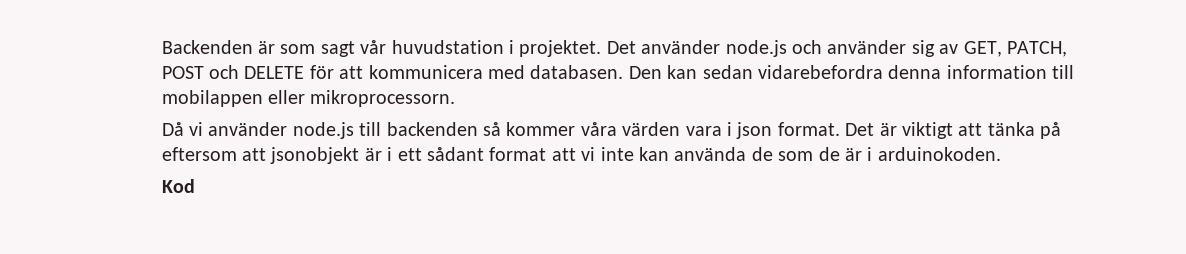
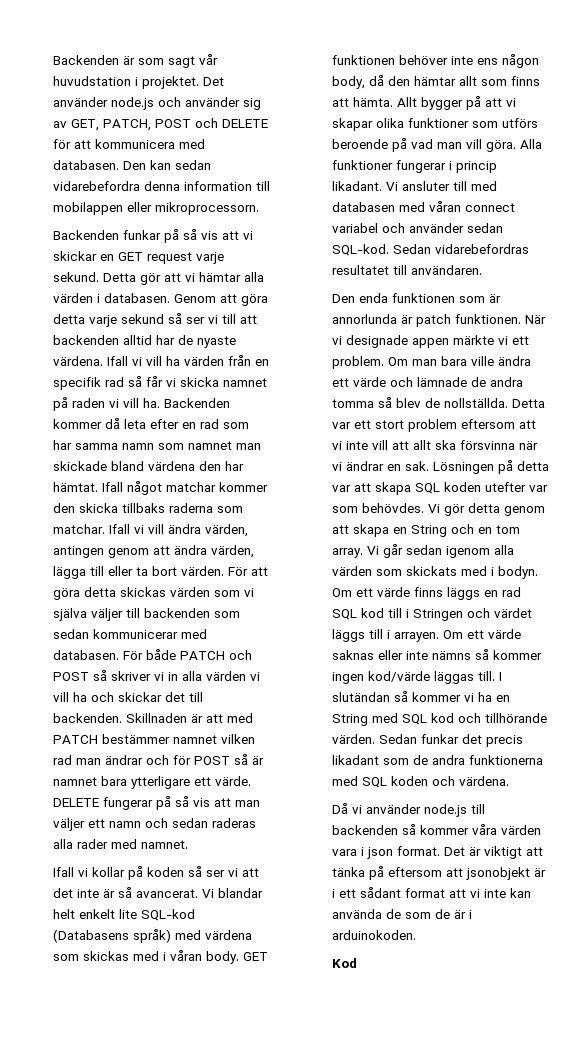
(456, 98) none -> [52,229,253,243] [52,251,224,264] [52,272,264,285] [52,293,268,306] [52,313,257,327] [52,335,236,348] [52,355,269,366] [52,376,267,390] [52,397,230,411] [52,418,249,429] [52,440,261,450] [52,461,244,471] [52,481,268,495] [52,503,243,513] [52,524,248,537] [52,545,254,558] [52,566,268,579] [52,587,254,600] [52,608,240,621] [52,629,207,639] [52,649,252,660] [52,670,260,681] [52,692,203,702] [52,713,253,723] [52,734,255,744] [52,754,264,765] [52,776,251,789] [52,796,260,810] [52,818,256,831] [52,839,188,849] [52,866,259,880] [52,887,263,898] [52,909,195,921] [52,929,252,943] [52,950,268,964] [331,54,539,68] [331,75,540,89] [331,96,516,110] [331,118,538,131] [331,138,542,152] [331,160,497,173] [331,181,497,191] [331,201,515,212] [331,223,503,233] [331,244,529,256] [331,265,482,275] [331,293,501,303] [331,314,546,327] [331,335,529,348] [331,356,531,369] [331,377,523,387] [331,397,545,408] [331,419,536,432] [331,440,538,450] [331,460,549,474] [331,482,548,495] [331,503,545,516] [331,524,520,537] [331,544,514,558] [331,566,538,579] [331,587,521,600] [331,608,532,621] [331,629,521,642] [331,649,542,660] [331,671,502,684] [331,691,510,702] [331,713,547,726] [331,734,523,747] [331,755,543,765] [331,776,509,788] // Backenden funkar på så vis att vi skickar en GET request varje sekund. Detta gör att vi hämtar alla värden i databasen. Genom att göra detta varje sekund så ser vi till att backenden alltid har de nyaste värdena. Ifall vi vill ha värden från en specifik rad så får vi skicka namnet på raden vi vill ha. Backenden kommer då leta efter en rad som har samma namn som namnet man skickade bland värdena den har hämtat. Ifall något matchar kommer den skicka tillbaks raderna som matchar. Ifall vi vill ändra värden, antingen genom att ändra värden, lägga till eller ta bort värden. För att göra detta skickas värden som vi själva väljer till backenden som sedan kommunicerar med databasen. För både PATCH och POST så skriver vi in alla värden vi vill ha och skickar det till backenden. Skillnaden är att med PATCH bestämmer namnet vilken rad man ändrar och för POST så är namnet bara ytterligare ett värde. DELETE fungerar på så vis att man väljer ett namn och sedan raderas alla rader med namnet. // Ifall vi kollar på koden så ser vi att det inte är så avancerat. Vi blandar helt enkelt lite SQL-kod (Databasens språk) med värdena som skickas med i våran body. GET funktionen behöver inte ens någon body, då den hämtar allt som finns att hämta. Allt bygger på att vi skapar olika funktioner som utförs beroende på vad man vill göra. Alla funktioner fungerar i princip likadant. Vi ansluter till med databasen med våran connect variabel och använder sedan SQL-kod. Sedan vidarebefordras resultatet till användaren. // Den enda funktionen som är annorlunda är patch funktionen. När vi designade appen märkte vi ett problem. Om man bara ville ändra ett värde och lämnade de andra tomma så blev de nollställda. Detta var ett stort problem eftersom att vi inte vill att allt ska försvinna när vi ändrar en sak. Lösningen på detta var att skapa SQL koden utefter var som behövdes. Vi gör detta genom att skapa en String och en tom array. Vi går sedan igenom alla värden som skickats med i bodyn. Om ett värde finns läggs en rad SQL kod till i Stringen och värdet läggs till i arrayen. Om ett värde saknas eller inte nämns så kommer ingen kod/värde läggas till. I slutändan så kommer vi ha en String med SQL kod och tillhörande värden. Sedan funkar det precis likadant som de andra funktionerna med SQL koden och värdena.

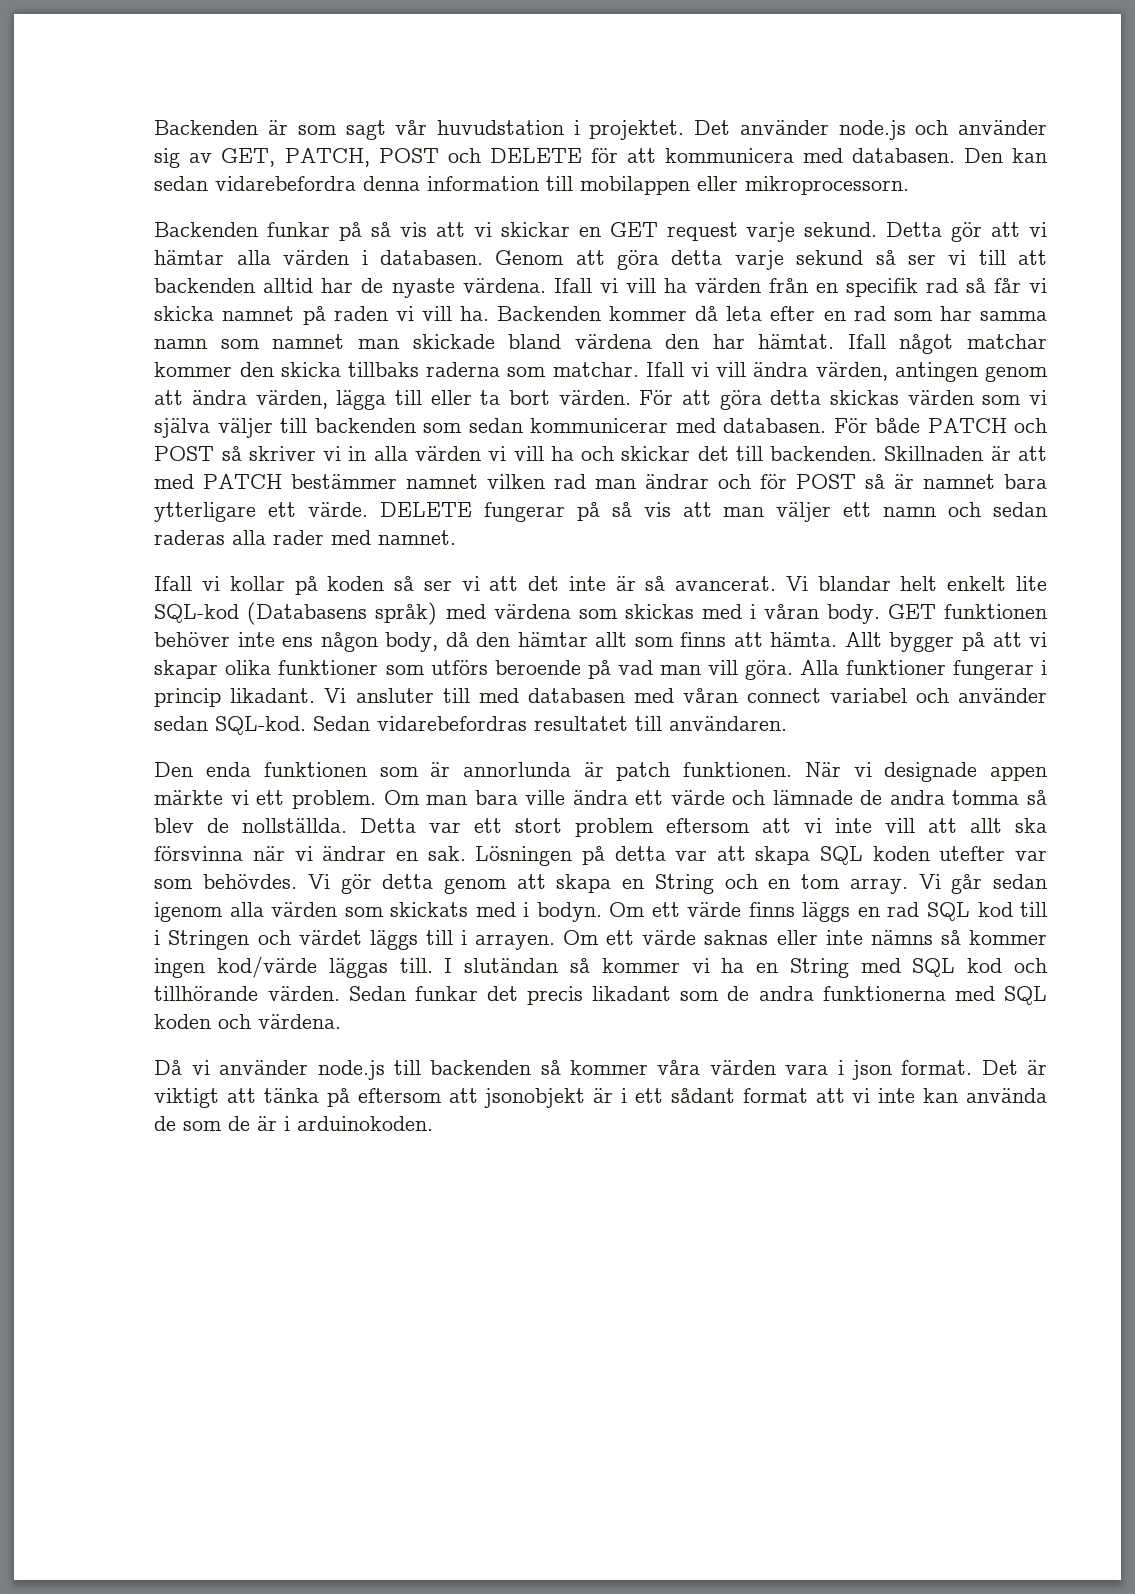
[331,958,357,968] // Kod -> (434, 1123) none

